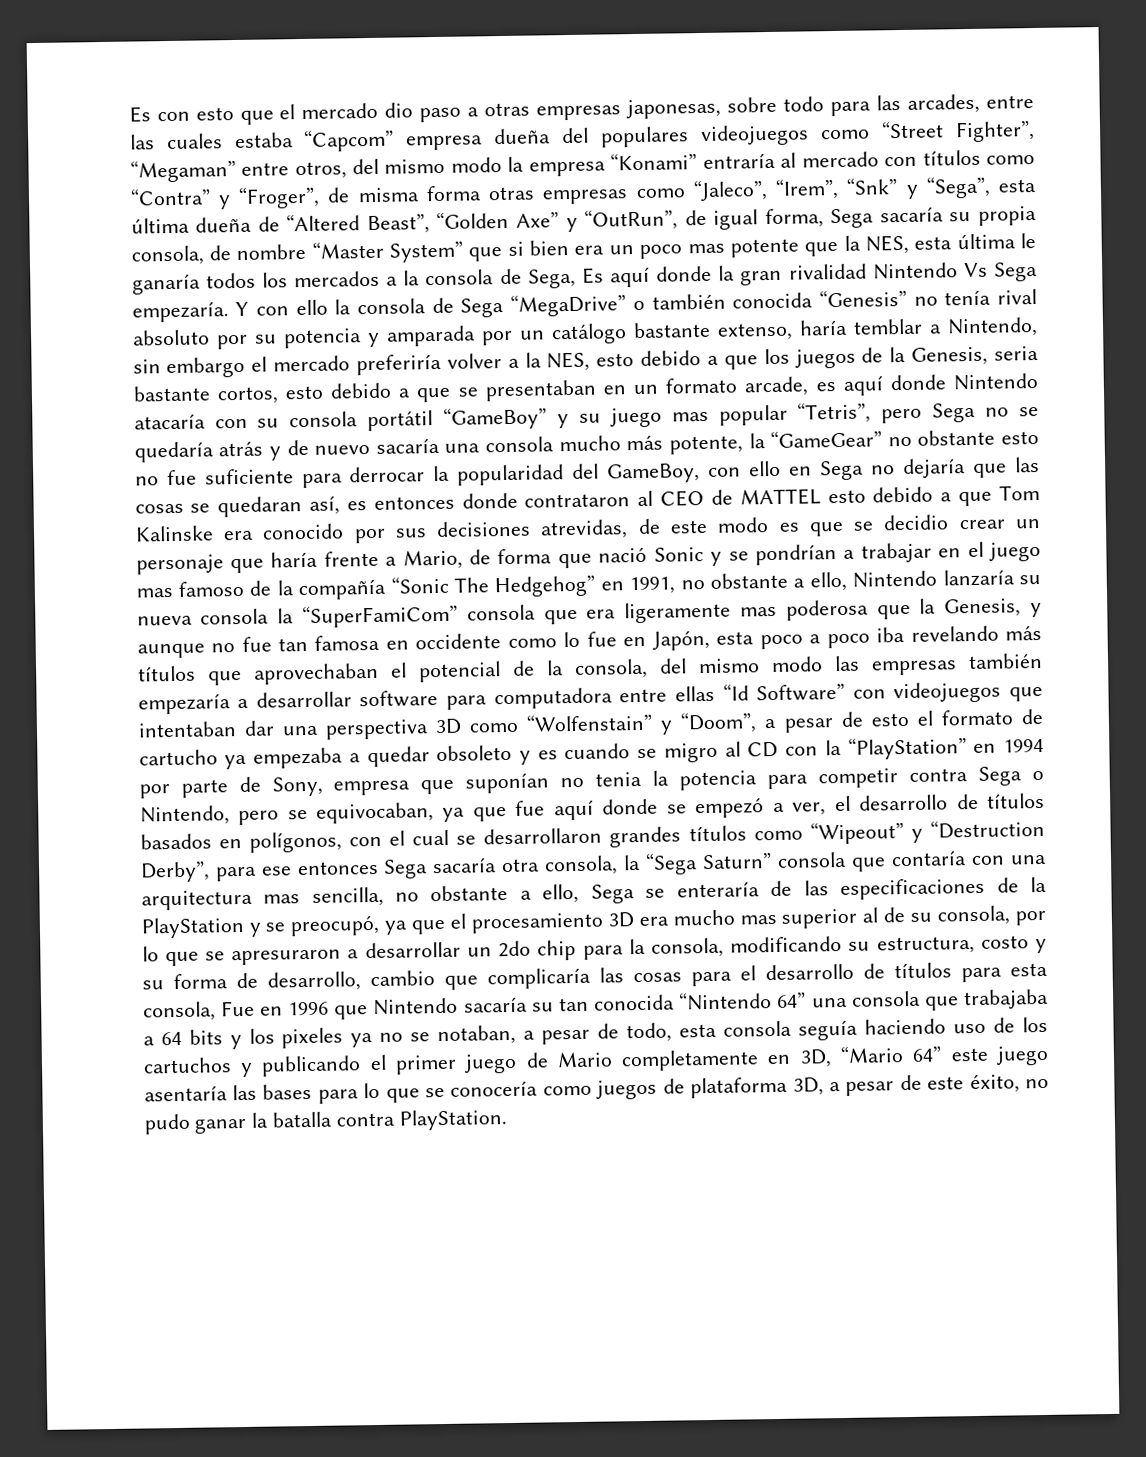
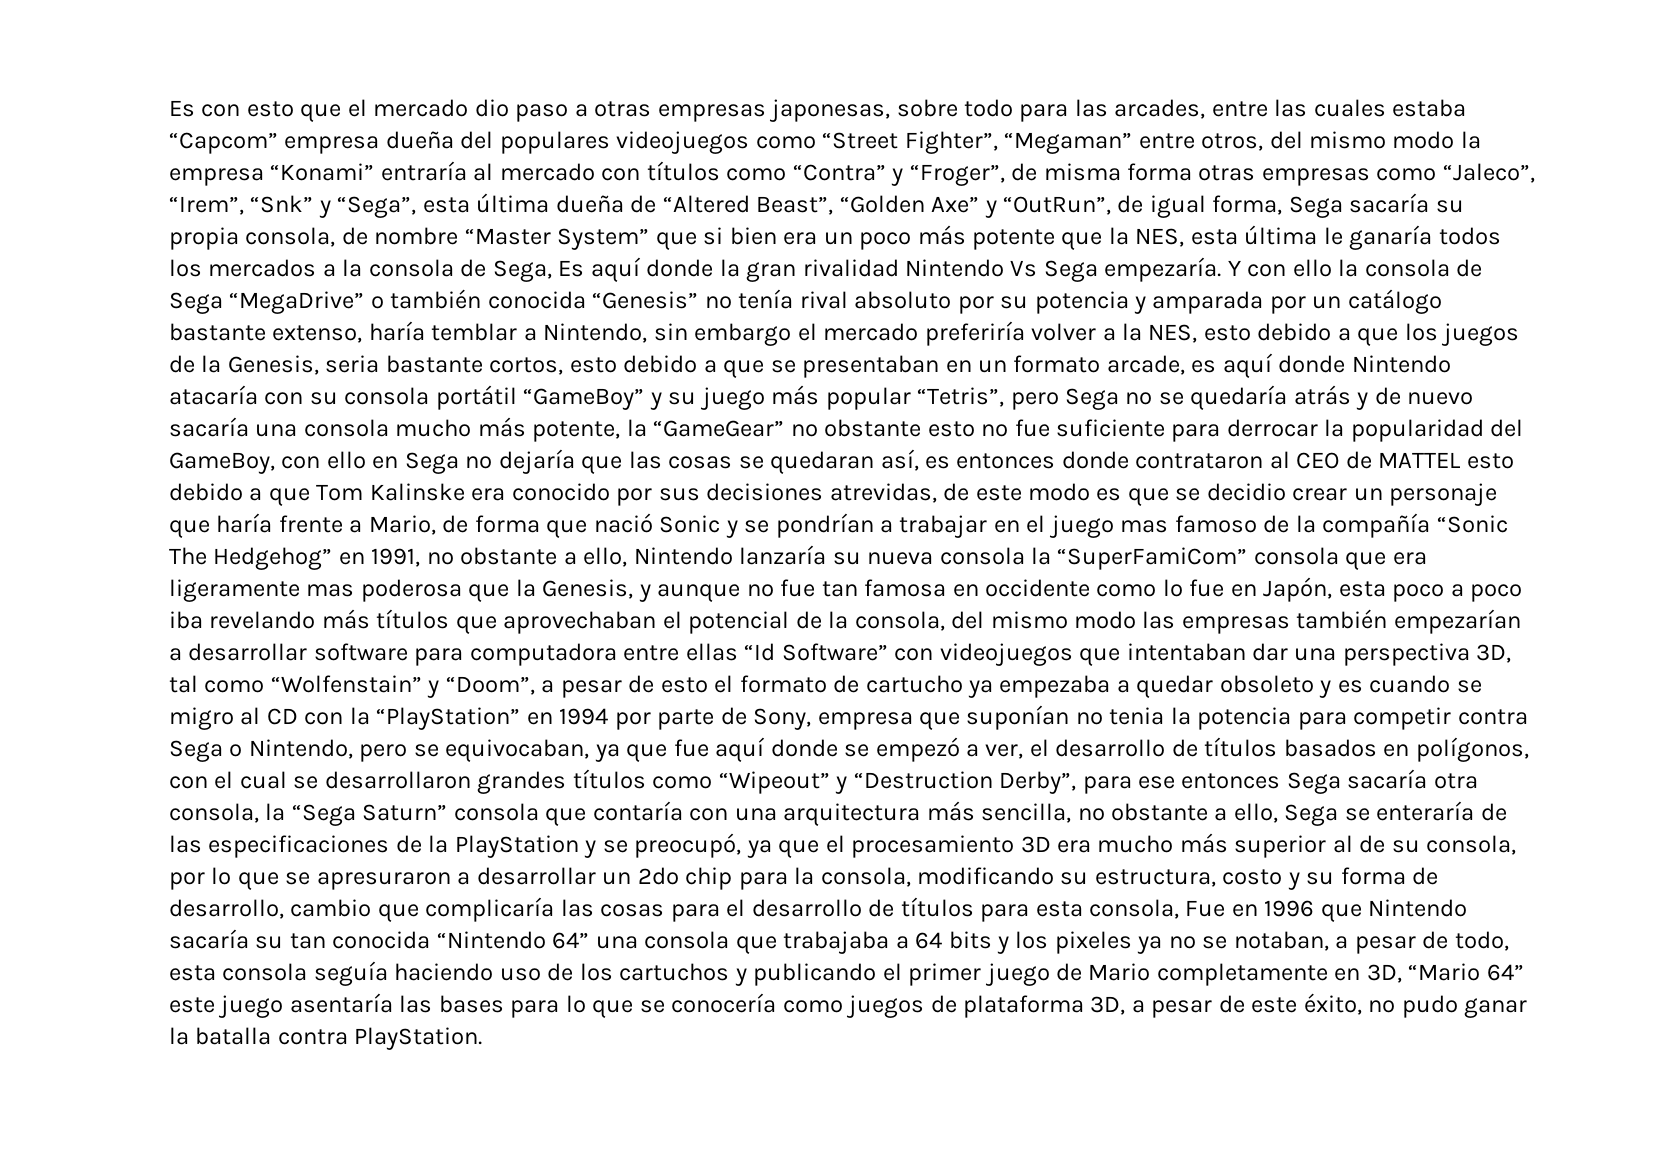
[687,243,725,254] mas -> [917,225,966,245] más
[671,411,709,422] mas -> [771,385,820,405] más
[137,693,231,715] empezaría -> [1393,609,1521,634] empezarían
[434,718,462,735] 3D -> [1476,644,1512,663] [168,675,198,693] 3D, tal
[263,894,301,904] mas -> [926,801,975,821] más
[739,914,777,925] mas -> [1179,833,1228,853] más

